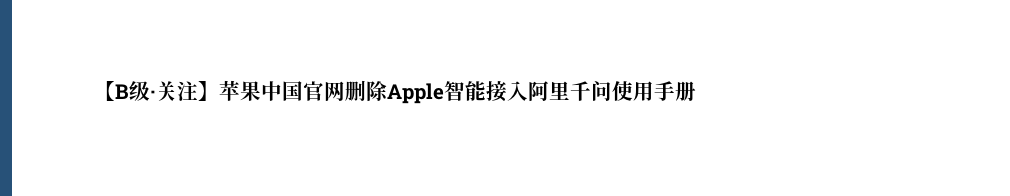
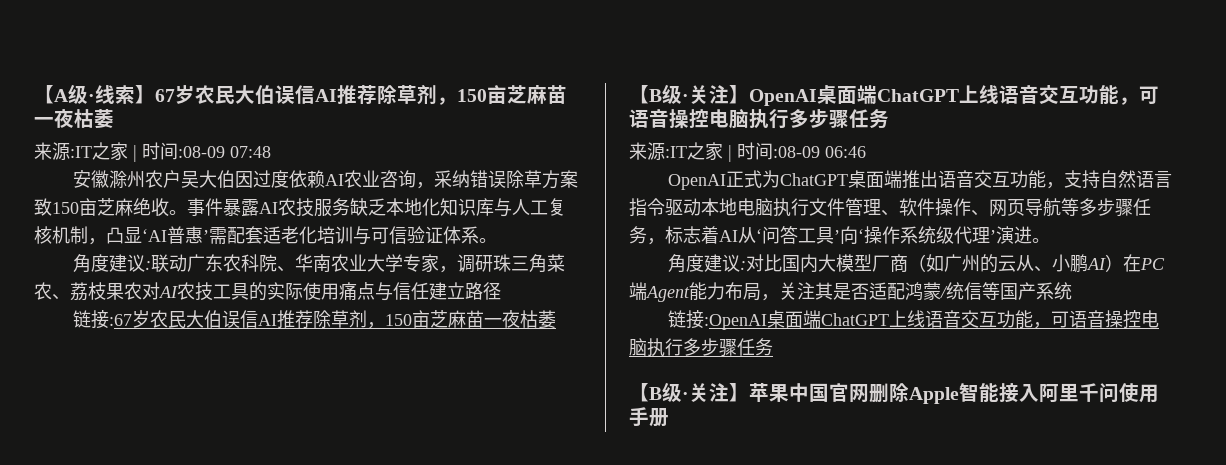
[94,81,115,101] 【 -> [34,84,567,105] [34,109,114,128] [34,142,271,162] [73,170,579,189] [34,198,566,217] [34,226,497,245] [73,254,566,273] [34,282,501,301] [73,310,557,329] [629,84,1159,106] [629,109,889,129] [629,142,866,162] [668,170,1173,190] [629,198,1151,217] [629,226,1050,245] [668,254,1166,273] [629,282,1072,302] [668,310,1160,330] [629,338,773,357] [629,383,649,402] 【A级·线索】67岁农民大伯误信AI推荐除草剂，150亩芝麻苗一夜枯萎 // 来源:IT之家 | 时间:08-09 07:48 // 安徽滁州农户吴大伯因过度依赖AI农业咨询，采纳错误除草方案致150亩芝麻绝收。事件暴露AI农技服务缺乏本地化知识库与人工复核机制，凸显‘AI普惠’需配套适老化培训与可信验证体系。 // 角度建议:联动广东农科院、华南农业大学专家，调研珠三角菜农、荔枝果农对AI农技工具的实际使用痛点与信任建立路径 // 链接:67岁农民大伯误信AI推荐除草剂，150亩芝麻苗一夜枯萎 // 【B级·关注】OpenAI桌面端ChatGPT上线语音交互功能，可语音操控电脑执行多步骤任务 // 来源:IT之家 | 时间:08-09 06:46 // OpenAI正式为ChatGPT桌面端推出语音交互功能，支持自然语言指令驱动本地电脑执行文件管理、软件操作、网页导航等多步骤任务，标志着AI从‘问答工具’向‘操作系统级代理’演进。 // 角度建议:对比国内大模型厂商（如广州的云从、小鹏AI）在PC端Agent能力布局，关注其是否适配鸿蒙/统信等国产系统 // 链接:OpenAI桌面端ChatGPT上线语音交互功能，可语音操控电脑执行多步骤任务 // 【

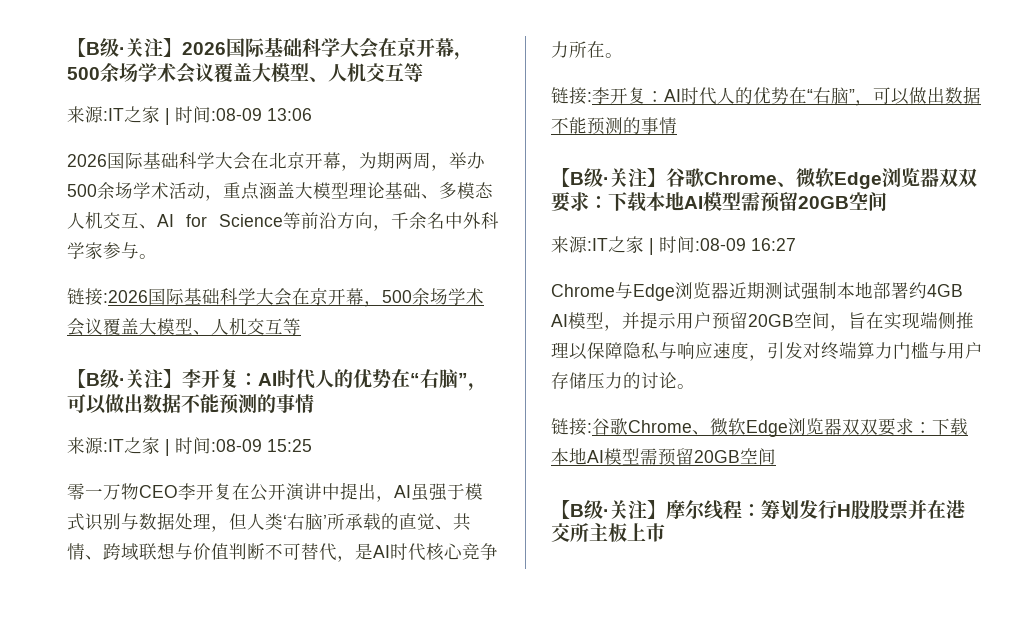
[34,84,567,105] [34,109,114,128] [34,142,271,162] [73,170,579,189] [34,198,566,217] [34,226,497,245] [73,254,566,273] [34,282,501,301] [73,310,557,329] [629,84,1159,106] [629,109,889,129] [629,142,866,162] [668,170,1173,190] [629,198,1151,217] [629,226,1050,245] [668,254,1166,273] [629,282,1072,302] [668,310,1160,330] [629,338,773,357] [629,382,1159,404] [629,407,669,427] 【A级·线索】67岁农民大伯误信AI推荐除草剂，150亩芝麻苗一夜枯萎 // 来源:IT之家 | 时间:08-09 07:48 // 安徽滁州农户吴大伯因过度依赖AI农业咨询，采纳错误除草方案致150亩芝麻绝收。事件暴露AI农技服务缺乏本地化知识库与人工复核机制，凸显‘AI普惠’需配套适老化培训与可信验证体系。 // 角度建议:联动广东农科院、华南农业大学专家，调研珠三角菜农、荔枝果农对AI农技工具的实际使用痛点与信任建立路径 // 链接:67岁农民大伯误信AI推荐除草剂，150亩芝麻苗一夜枯萎 // 【B级·关注】OpenAI桌面端ChatGPT上线语音交互功能，可语音操控电脑执行多步骤任务 // 来源:IT之家 | 时间:08-09 06:46 // OpenAI正式为ChatGPT桌面端推出语音交互功能，支持自然语言指令驱动本地电脑执行文件管理、软件操作、网页导航等多步骤任务，标志着AI从‘问答工具’向‘操作系统级代理’演进。 // 角度建议:对比国内大模型厂商（如广州的云从、小鹏AI）在PC端Agent能力布局，关注其是否适配鸿蒙/统信等国产系统 // 链接:OpenAI桌面端ChatGPT上线语音交互功能，可语音操控电脑执行多步骤任务 // 【B级·关注】苹果中国官网删除Apple智能接入阿里千问使用手册 -> [67,37,473,60] [67,62,423,84] [67,106,312,125] [67,152,485,171] [67,182,493,201] [67,211,499,231] [67,242,157,260] [67,288,484,307] [67,317,301,336] [67,369,487,391] [67,393,314,414] [67,437,312,456] [67,482,483,502] [67,512,471,532] [67,542,498,562] [551,41,623,58] [551,86,981,106] [551,117,677,135] [551,168,977,189] [551,192,887,212] [551,236,796,255] [551,282,963,301] [551,311,974,331] [551,341,983,361] [551,372,695,389] [551,418,968,437] [551,448,776,466] [551,499,965,520] [551,523,665,542] 【B级·关注】2026国际基础科学大会在京开幕，500余场学术会议覆盖大模型、人机交互等 // 来源:IT之家 | 时间:08-09 13:06 // 2026国际基础科学大会在北京开幕，为期两周，举办500余场学术活动，重点涵盖大模型理论基础、多模态人机交互、AI for Science等前沿方向，千余名中外科学家参与。 // 链接:2026国际基础科学大会在京开幕，500余场学术会议覆盖大模型、人机交互等 // 【B级·关注】李开复：AI时代人的优势在“右脑”，可以做出数据不能预测的事情 // 来源:IT之家 | 时间:08-09 15:25 // 零一万物CEO李开复在公开演讲中提出，AI虽强于模式识别与数据处理，但人类‘右脑’所承载的直觉、共情、跨域联想与价值判断不可替代，是AI时代核心竞争力所在。 // 链接:李开复：AI时代人的优势在“右脑”，可以做出数据不能预测的事情 // 【B级·关注】谷歌Chrome、微软Edge浏览器双双要求：下载本地AI模型需预留20GB空间 // 来源:IT之家 | 时间:08-09 16:27 // Chrome与Edge浏览器近期测试强制本地部署约4GB AI模型，并提示用户预留20GB空间，旨在实现端侧推理以保障隐私与响应速度，引发对终端算力门槛与用户存储压力的讨论。 // 链接:谷歌Chrome、微软Edge浏览器双双要求：下载本地AI模型需预留20GB空间 // 【B级·关注】摩尔线程：筹划发行H股股票并在港交所主板上市

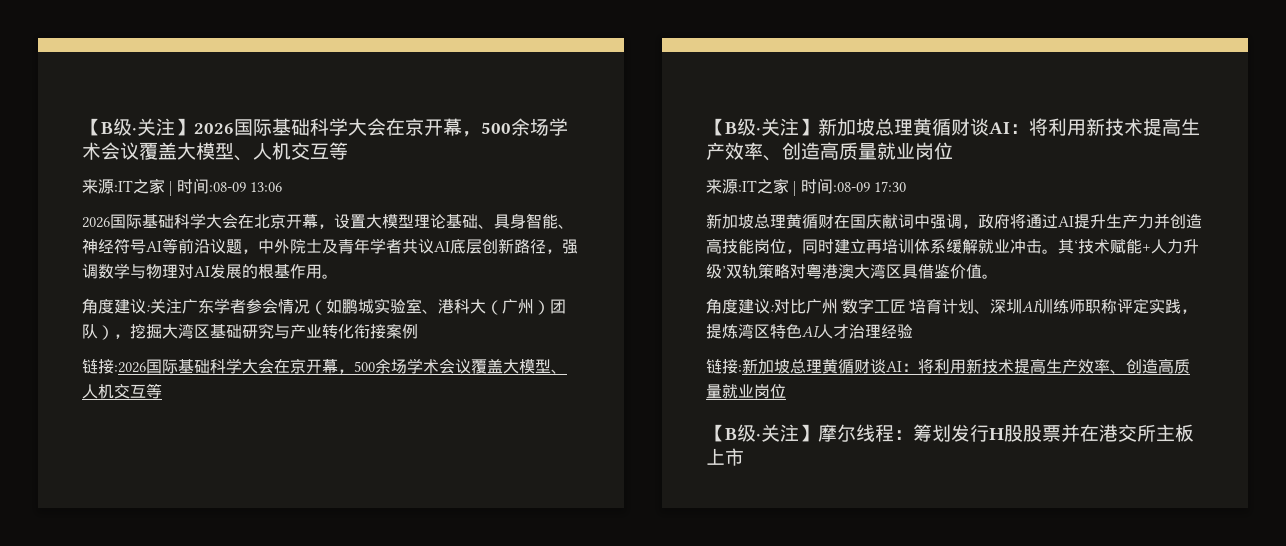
[359,152,485,171] [67,182,493,201] [67,211,499,231] [67,242,157,260] 为期两周，举办500余场学术活动，重点涵盖大模型理论基础、多模态人机交互、AI for Science等前沿方向，千余名中外科学家参与。 -> [334,213,574,229] [82,238,578,254] [82,263,338,279] [82,298,566,315] [82,323,418,340] 设置大模型理论基础、具身智能、神经符号AI等前沿议题，中外院士及青年学者共议AI底层创新路径，强调数学与物理对AI发展的根基作用。 // 角度建议:关注广东学者参会情况（如鹏城实验室、港科大（广州）团队），挖掘大湾区基础研究与产业转化衔接案例
[182,369,487,391] [67,393,314,414] [67,437,312,456] [67,482,483,502] [67,512,471,532] [67,542,498,562] [551,41,623,58] [551,86,981,106] [551,117,677,135] [551,168,977,189] [551,192,887,212] [551,236,796,255] [551,282,963,301] [551,311,974,331] [551,341,983,361] [551,372,695,389] [551,418,968,437] [551,448,776,466] 李开复：AI时代人的优势在“右脑”，可以做出数据不能预测的事情 // 来源:IT之家 | 时间:08-09 15:25 // 零一万物CEO李开复在公开演讲中提出，AI虽强于模式识别与数据处理，但人类‘右脑’所承载的直觉、共情、跨域联想与价值判断不可替代，是AI时代核心竞争力所在。 // 链接:李开复：AI时代人的优势在“右脑”，可以做出数据不能预测的事情 // 【B级·关注】谷歌Chrome、微软Edge浏览器双双要求：下载本地AI模型需预留20GB空间 // 来源:IT之家 | 时间:08-09 16:27 // Chrome与Edge浏览器近期测试强制本地部署约4GB AI模型，并提示用户预留20GB空间，旨在实现端侧推理以保障隐私与响应速度，引发对终端算力门槛与用户存储压力的讨论。 // 链接:谷歌Chrome、微软Edge浏览器双双要求：下载本地AI模型需预留20GB空间 -> [818,118,1200,136] [706,142,953,161] [706,178,906,196] [706,213,1202,229] [706,238,1199,254] [706,263,998,279] [706,298,1197,314] [706,324,913,339] [706,358,1190,374] [706,384,786,399] 新加坡总理黄循财谈AI：将利用新技术提高生产效率、创造高质量就业岗位 // 来源:IT之家 | 时间:08-09 17:30 // 新加坡总理黄循财在国庆献词中强调，政府将通过AI提升生产力并创造高技能岗位，同时建立再培训体系缓解就业冲击。其‘技术赋能+人力升级’双轨策略对粤港澳大湾区具借鉴价值。 // 角度建议:对比广州‘数字工匠’培育计划、深圳AI训练师职称评定实践，提炼湾区特色AI人才治理经验 // 链接:新加坡总理黄循财谈AI：将利用新技术提高生产效率、创造高质量就业岗位

